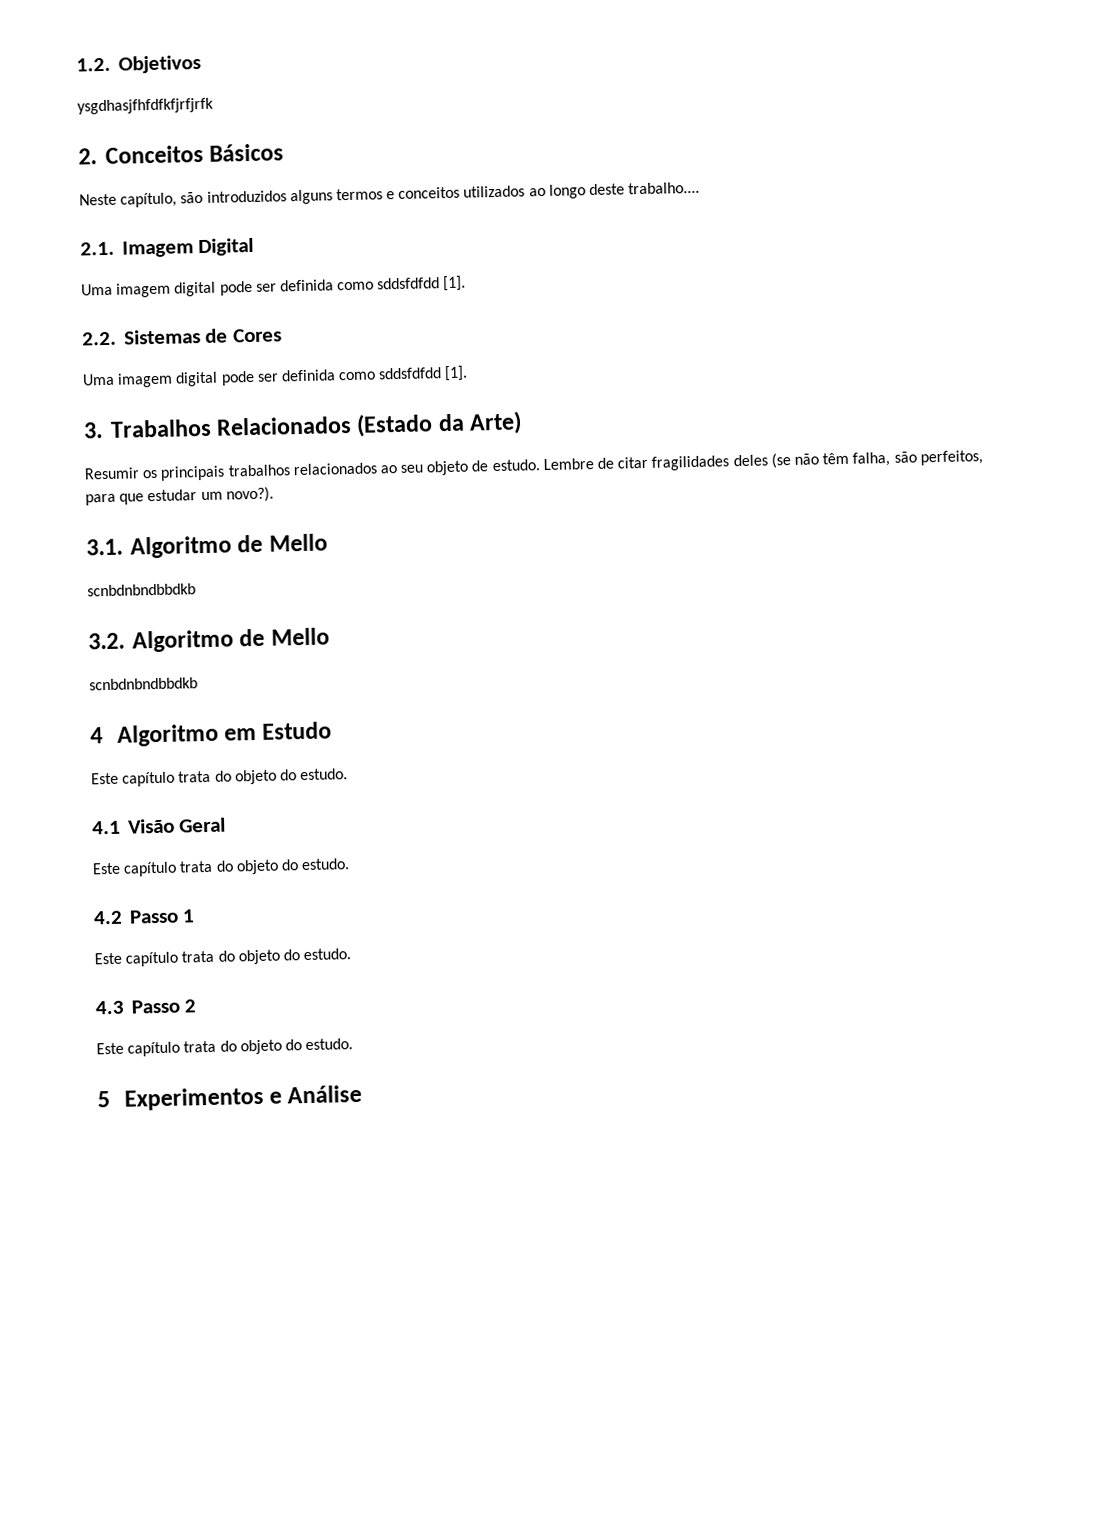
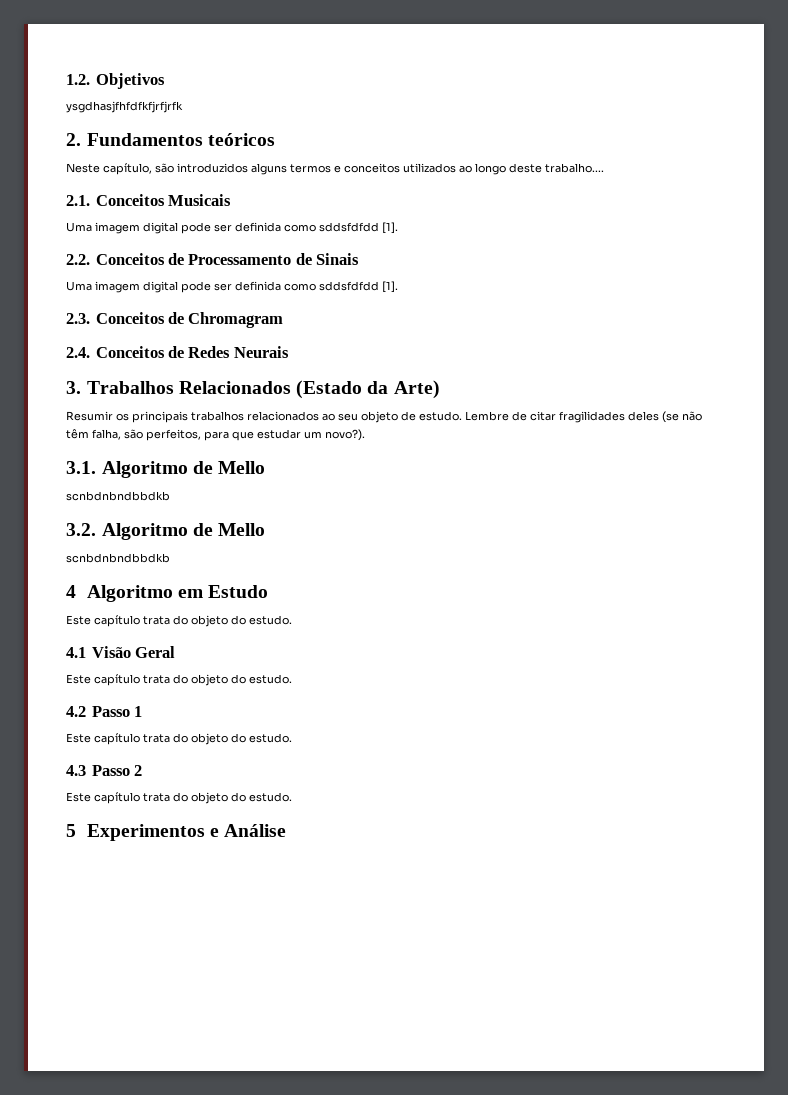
[104,143,285,164] Conceitos Básicos -> [86,133,275,146] Fundamentos teóricos
[121,237,255,258] Imagem Digital -> [95,194,231,206] Conceitos Musicais
[123,328,283,345] [82,365,469,388] Sistemas de Cores // Uma imagem digital pode ser definida como sddsfdfdd [1]. -> [95,253,360,265] [66,281,398,293] [66,312,284,328] [66,346,289,358] Conceitos de Processamento de Sinais // Uma imagem digital pode ser definida como sddsfdfdd [1]. // 2.3. Conceitos de Chromagram // 2.4. Conceitos de Redes Neurais

